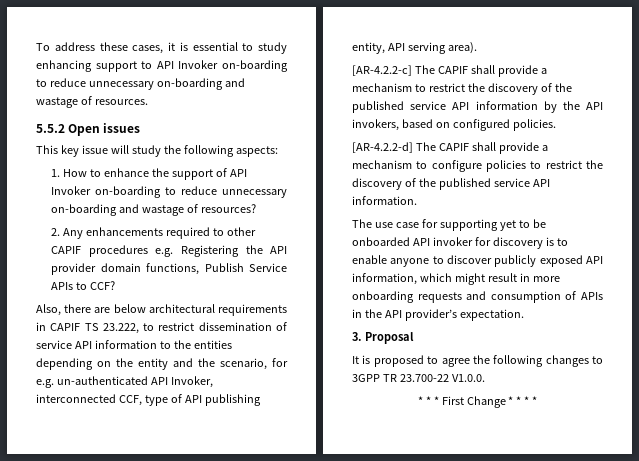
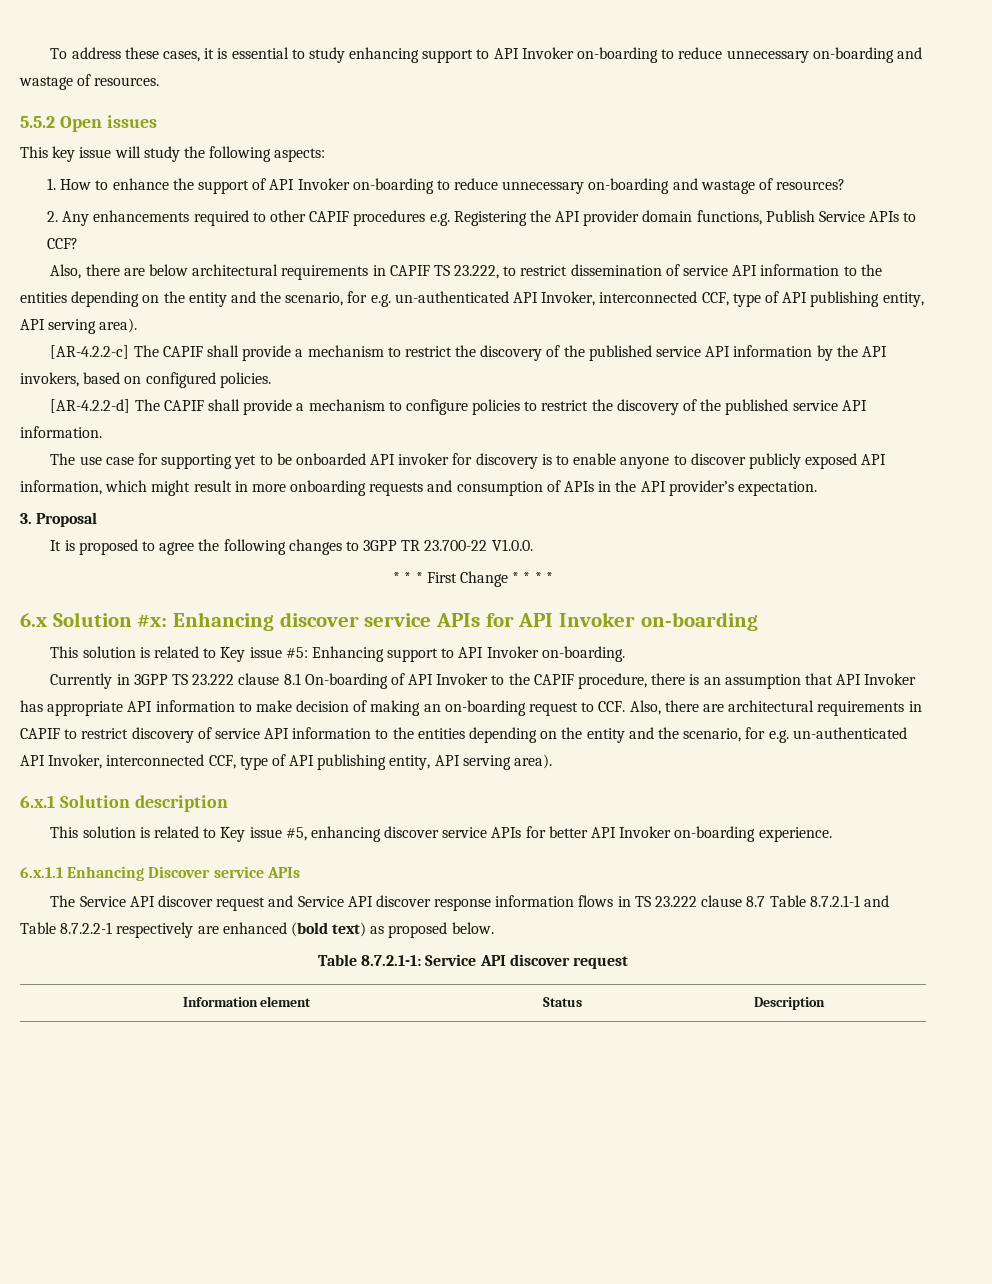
(538, 400) none -> [20,612,758,631] [50,646,625,662] [50,673,917,689] [20,700,922,716] [20,727,907,743] [20,754,553,770] [20,795,228,812] [50,826,832,842] [20,866,300,881] [50,895,889,911] [20,922,494,938] [318,954,628,969] [182,996,312,1007] [542,997,582,1007] [753,997,825,1010] // 6.x Solution #x: Enhancing discover service APIs for API Invoker on-boarding // This solution is related to Key issue #5: Enhancing support to API Invoker on-boarding. // Currently in 3GPP TS 23.222 clause 8.1 On-boarding of API Invoker to the CAPIF procedure, there is an assumption that API Invoker has appropriate API information to make decision of making an on-boarding request to CCF. Also, there are architectural requirements in CAPIF to restrict discovery of service API information to the entities depending on the entity and the scenario, for e.g. un-authenticated API Invoker, interconnected CCF, type of API publishing entity, API serving area). // 6.x.1 Solution description // This solution is related to Key issue #5, enhancing discover service APIs for better API Invoker on-boarding experience. // 6.x.1.1 Enhancing Discover service APIs // The Service API discover request and Service API discover response information flows in TS 23.222 clause 8.7 Table 8.7.2.1-1 and Table 8.7.2.2-1 respectively are enhanced (bold text) as proposed below. // Table 8.7.2.1-1: Service API discover request // Information element | Status | Description

